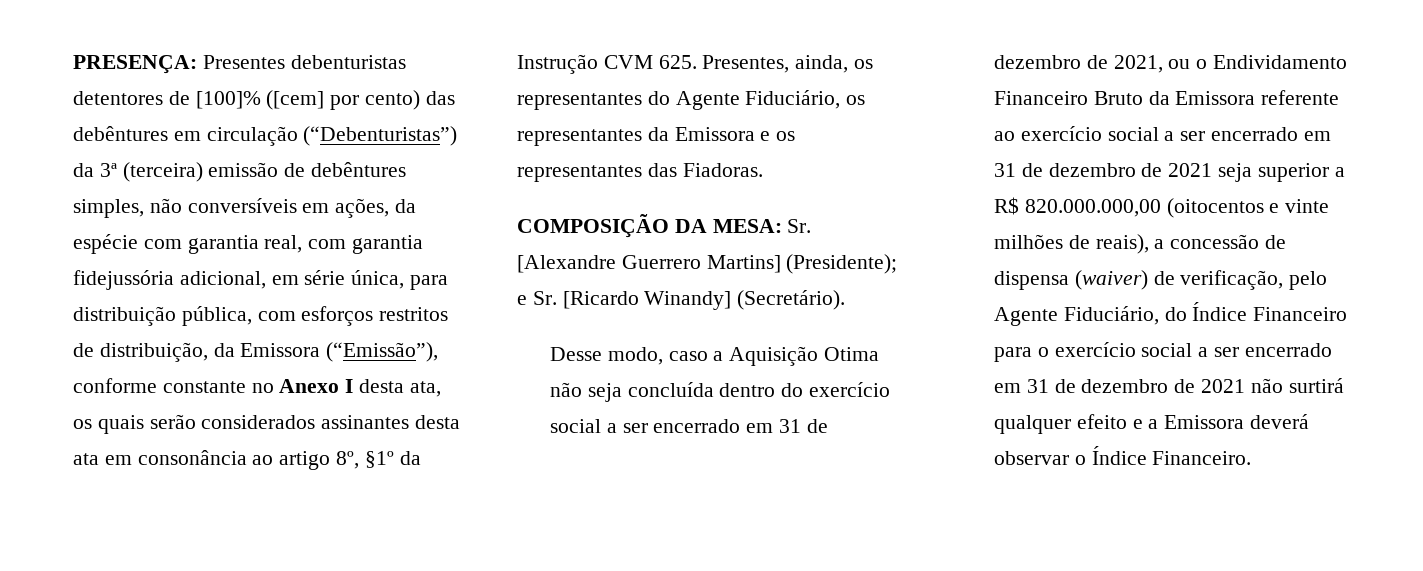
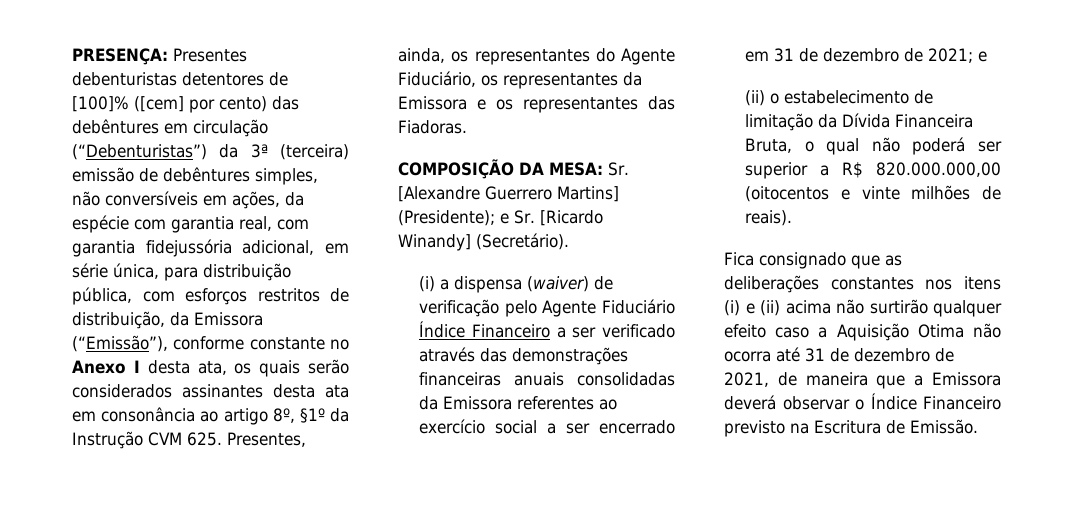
[550,346,880,366] [550,382,891,402] [550,419,828,433] [994,55,1348,73] [994,90,1340,105] Desse modo, caso a Aquisição Otima não seja concluída dentro do exercício social a ser encerrado em 31 de dezembro de 2021, ou o Endividamento Financeiro Bruto da Emissora referente -> [419,276,614,293] [419,299,676,317] [419,321,675,338] [419,347,629,365] [419,372,675,386] [419,396,595,410] (i) a dispensa (waiver) de verificação pelo Agente Fiduciário Índice Financeiro a ser verificado através das demonstrações financeiras anuais consolidadas da Emissora referentes
[1168,163,1253,182] 2021 seja -> [928,48,988,63] [745,90,934,106] [745,113,974,131] [745,137,1002,155] 2021; e // (ii) o estabelecimento de limitação da Dívida Financeira Bruta, o qual não poderá ser
[1095,234,1287,254] [994,270,1328,290] [994,302,1348,326] [994,342,1332,362] [994,378,1344,393] [994,414,1143,434] reais), a concessão de dispensa (waiver) de verificação, pelo Agente Fiduciário, do Índice Financeiro para o exercício social a ser encerrado em 31 de dezembro de 2021 não surtirá qualquer efeito e -> [745,210,793,226] [724,252,902,269] [724,275,1001,293] [724,299,1002,317] [724,323,1001,341] [724,347,954,362] [724,372,906,389] reais). // Fica consignado que as deliberações constantes nos itens (i) e (ii) acima não surtirão qualquer efeito caso a Aquisição Otima não ocorra até 31 de dezembro de 2021, de maneira que
[1152,451,1252,465] Financeiro. -> [923,396,1002,410] [724,419,978,437] Financeiro previsto na Escritura de Emissão.

